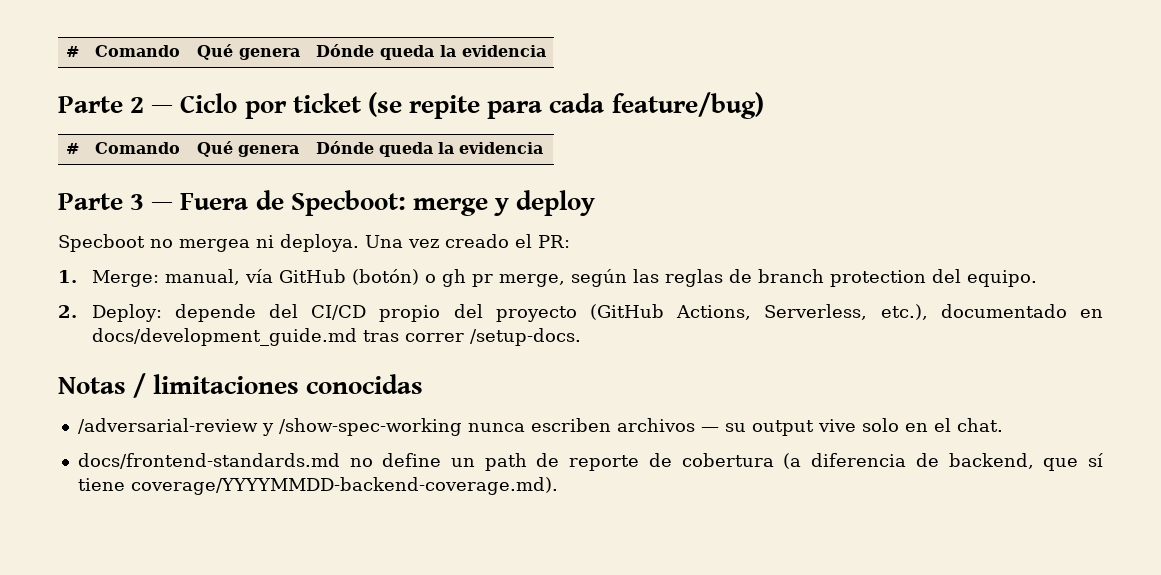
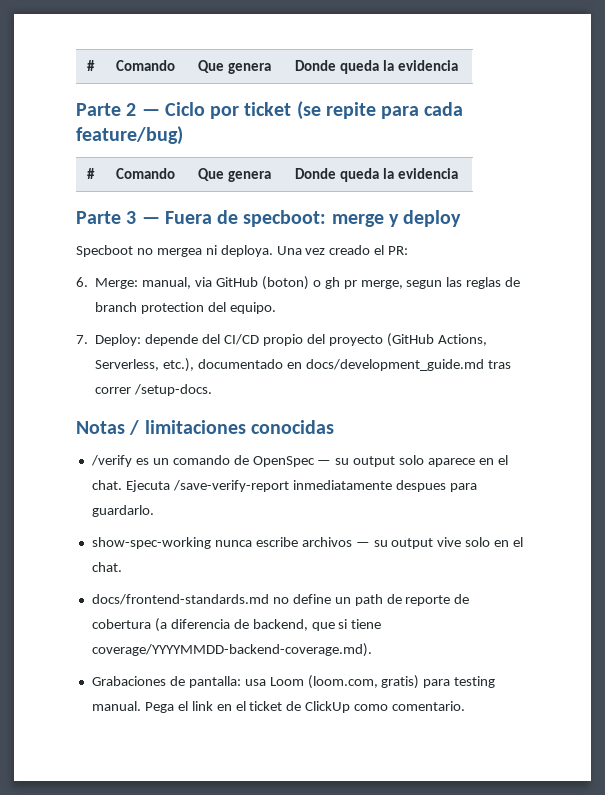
[65,46,79,57] [94,45,180,57] [196,44,300,60] [315,44,374,57] # | Comando | Qué genera | Dónde -> [86,60,95,71] [115,60,175,71] [197,60,271,74] [294,60,336,71] # | Comando | Que genera | Donde
[196,141,299,157] [315,141,374,154] Qué genera | Dónde -> [197,168,271,182] [294,168,336,179] Que genera | Donde
[290,190,406,216] Specboot: -> [243,210,327,227] specboot:
[58,270,77,283] 1. -> [76,277,88,287] 6.
[244,269,419,285] vía GitHub (botón) -> [195,276,309,290] via GitHub (boton)
[570,269,627,287] según -> [406,280,443,289] segun
[58,305,77,318] 2. -> [76,335,88,344] 7.
[77,418,611,436] /adversarial-review y /show-spec-working nunca escriben -> [90,455,508,467] [91,480,477,492] [91,505,154,517] [91,537,298,549] /verify es un comando de OpenSpec — su output solo aparece en el chat. Ejecuta /save-verify-report inmediatamente despues para guardarlo. // show-spec-working nunca escribe
[1088,453,1103,467] sí -> [338,619,348,629] si
(558, 486) none -> [91,675,496,689] [91,701,466,713] // Grabaciones de pantalla: usa Loom (loom.com, gratis) para testing manual. Pega el link en el ticket de ClickUp como comentario.

